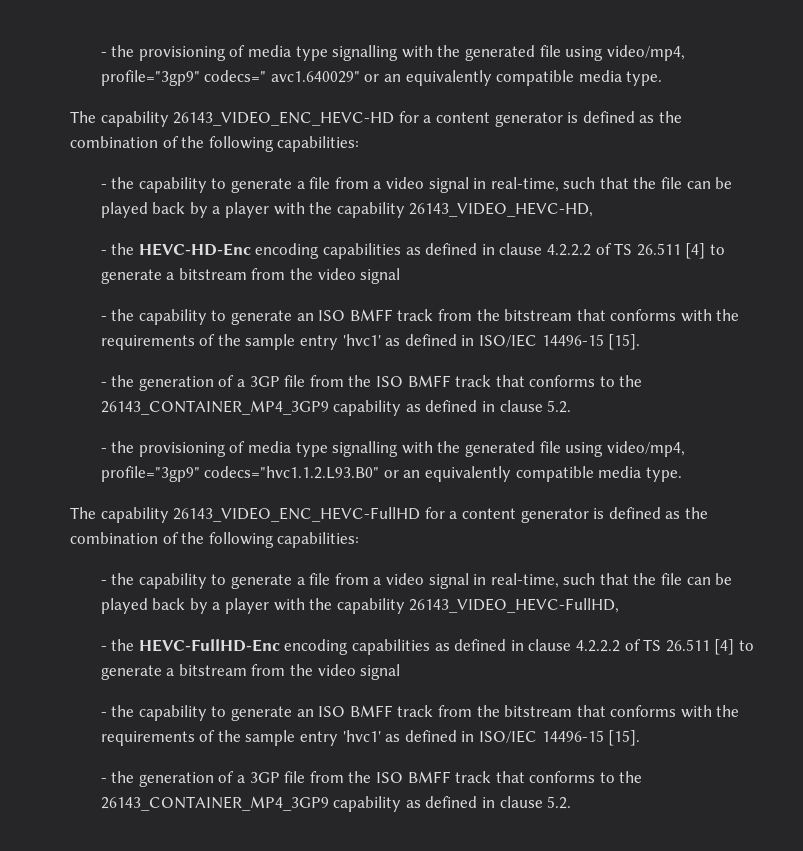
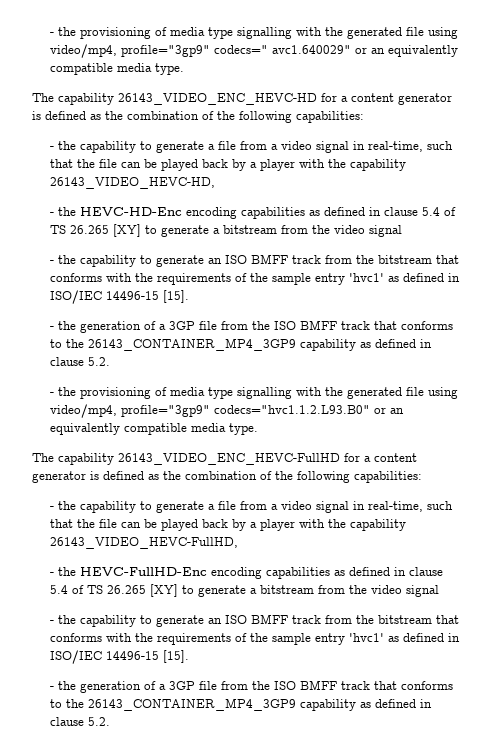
[546,243,706,259] 4.2.2.2 of TS 26.511 [4] -> [422,207,457,216] [50,224,142,237] 5.4 of TS 26.265 [XY]
[575,639,735,655] 4.2.2.2 of TS 26.511 [4] -> [50,584,179,597] 5.4 of TS 26.265 [XY]

